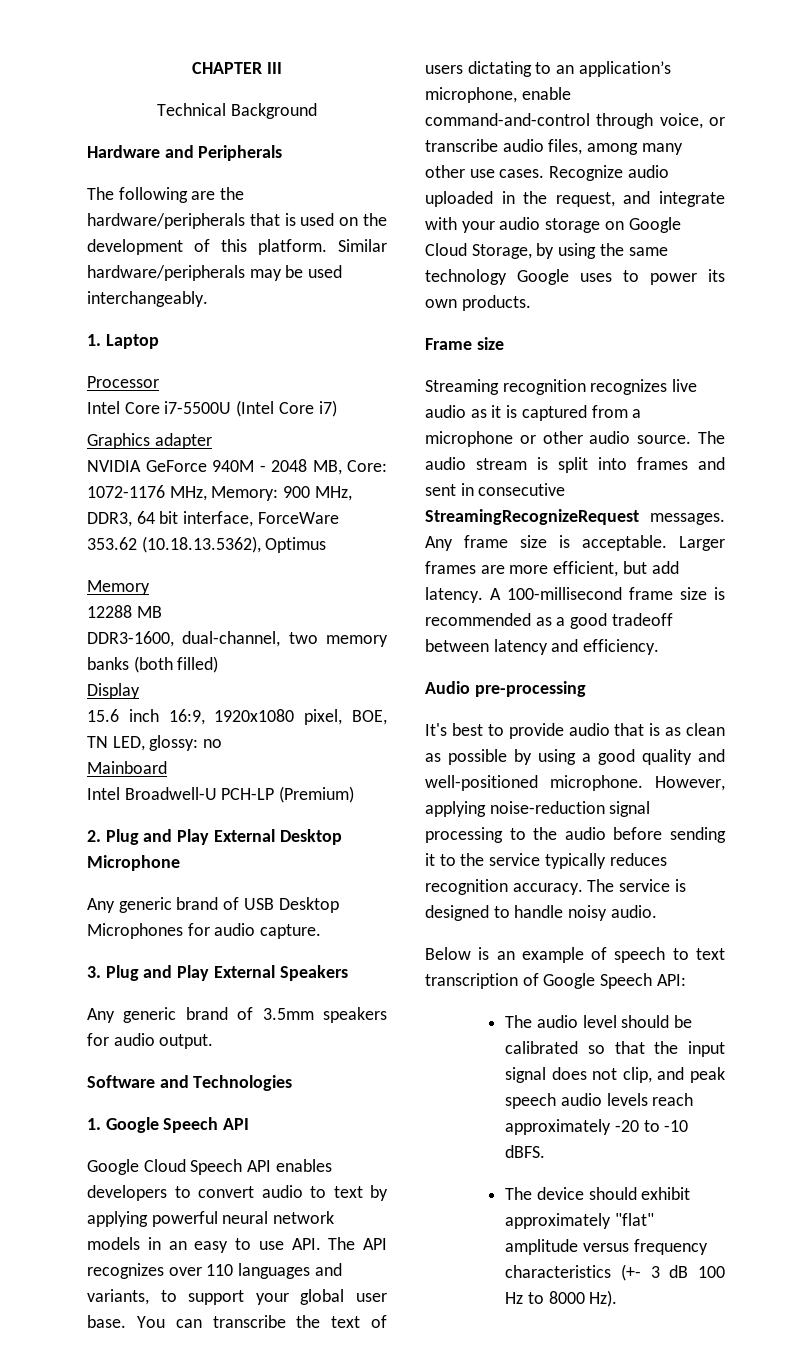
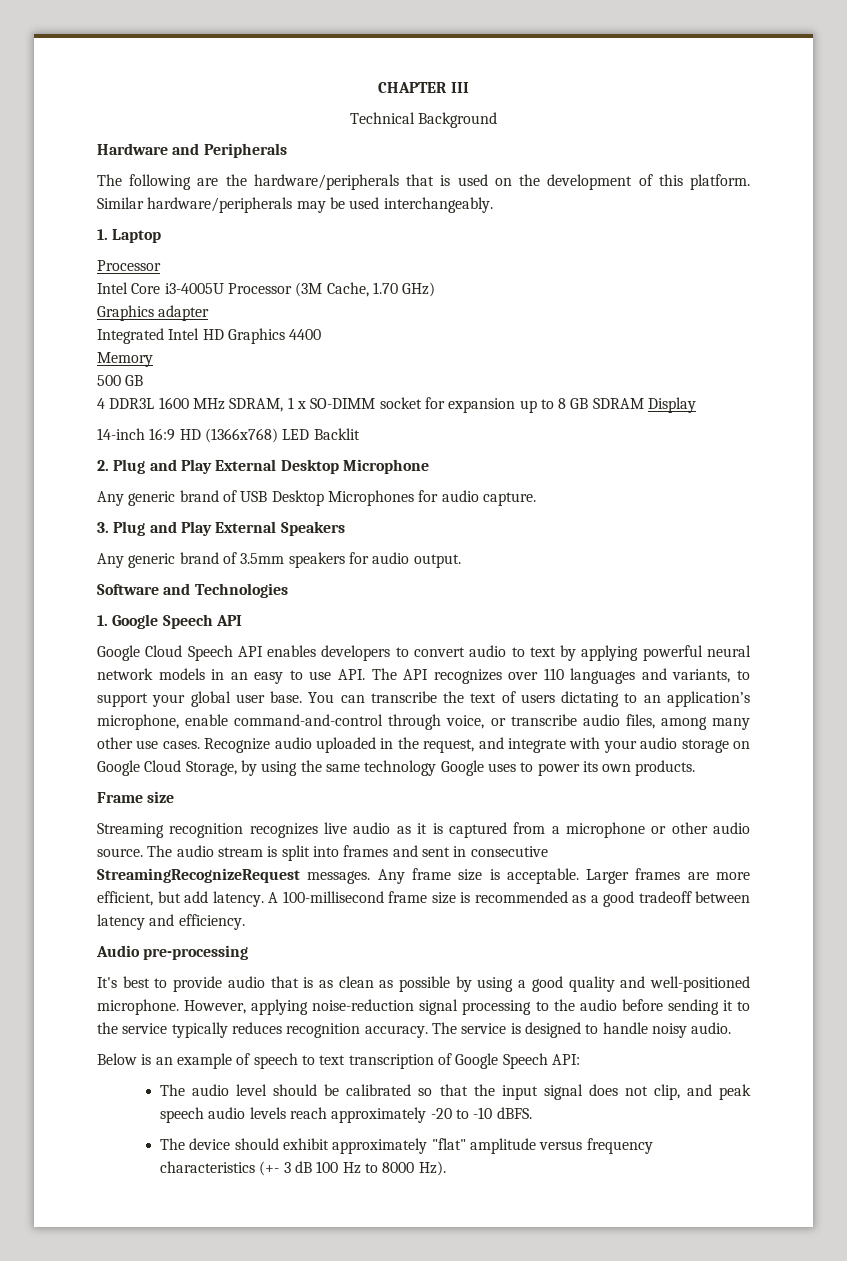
[164,400,337,417] [87,433,212,449] [87,459,387,475] [87,485,352,501] [87,511,339,527] [87,536,327,553] [87,580,150,595] [87,605,162,618] [87,631,388,647] [87,656,219,673] [87,683,140,699] [87,709,387,725] [87,735,223,751] [87,761,167,774] [87,786,355,803] i7-5500U (Intel Core i7) // Graphics adapter // NVIDIA GeForce 940M - 2048 MB, Core: 1072-1176 MHz, Memory: 900 MHz, DDR3, 64 bit interface, ForceWare 353.62 (10.18.13.5362), Optimus // Memory // 12288 MB // DDR3-1600, dual-channel, two memory banks (both filled) // Display // 15.6 inch 16:9, 1920x1080 pixel, BOE, TN LED, glossy: no // Mainboard // Intel Broadwell-U PCH-LP (Premium) -> [164,282,436,297] [97,305,210,321] [97,328,322,344] [97,352,153,367] [97,375,144,386] [97,397,697,413] [97,428,360,443] i3-4005U Processor (3M Cache, 1.70 GHz) // Graphics adapter // Integrated Intel HD Graphics 4400 // Memory // 500 GB // 4 DDR3L 1600 MHz SDRAM, 1 x SO-DIMM socket for expansion up to 8 GB SDRAM Display // 14-inch 16:9 HD (1366x768) LED Backlit

